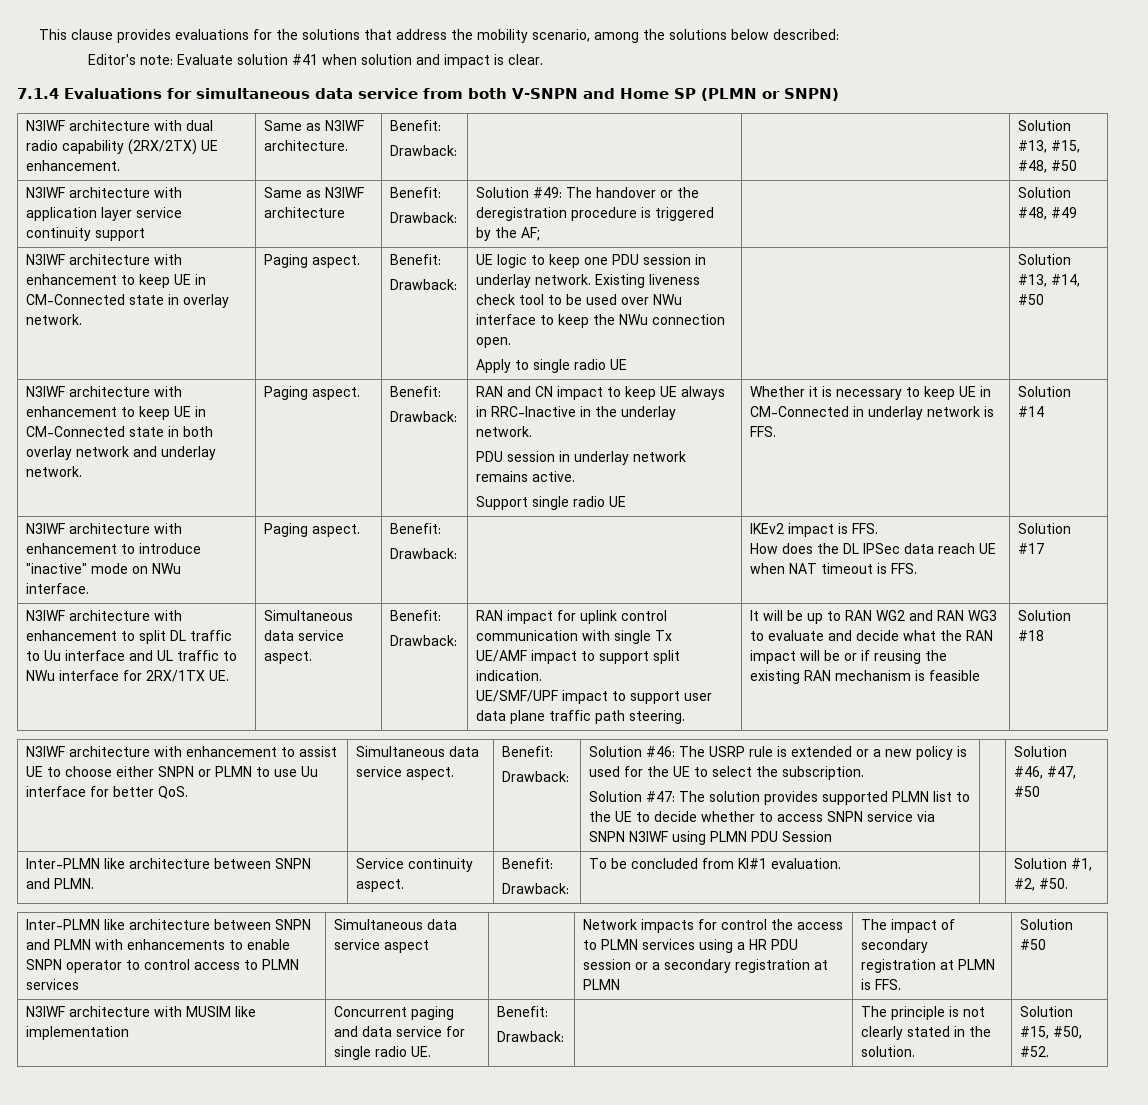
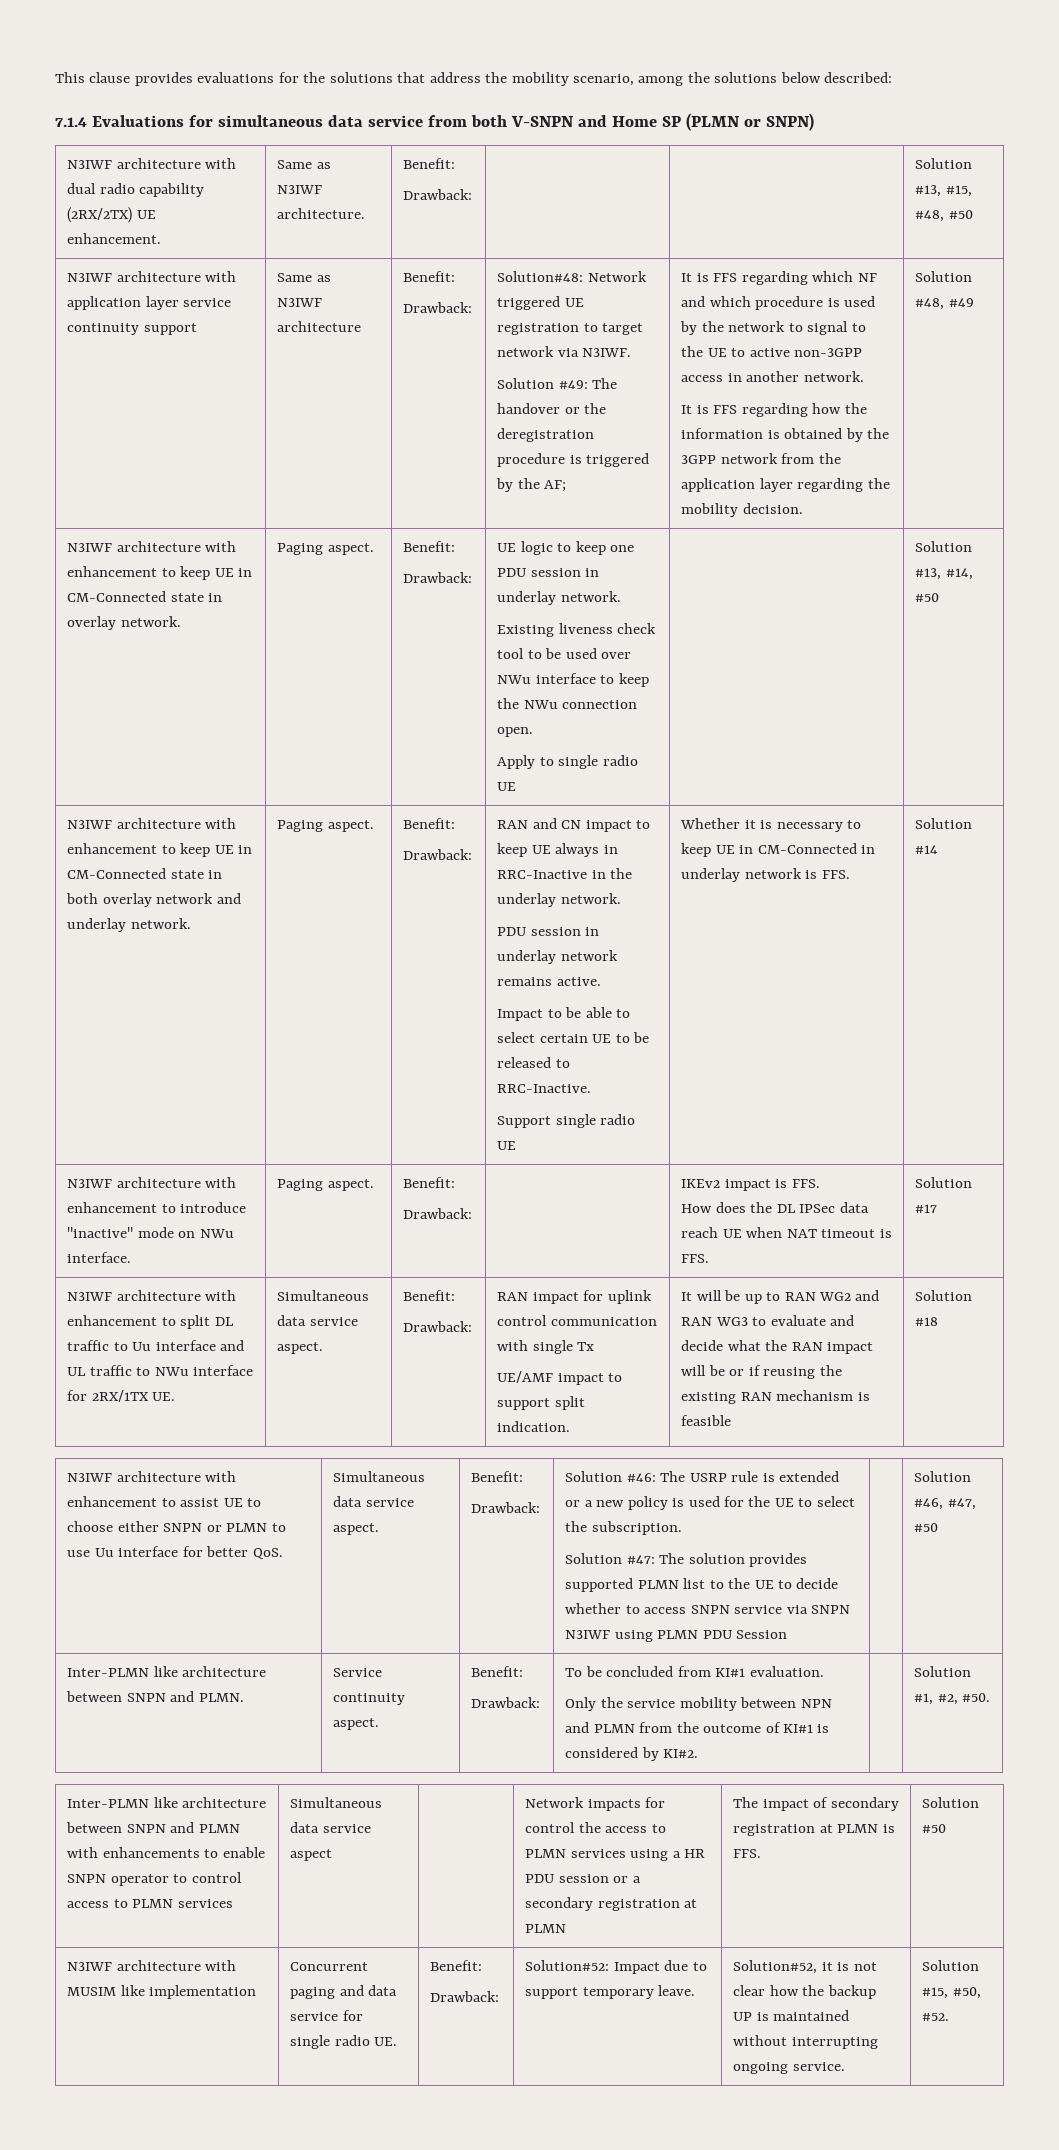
[88,54,544,68] // Editor's note: Evaluate solution #41 when solution and impact is clear. -> (893, 77) none
(458, 217) none -> [497,271,647,282] [497,296,584,310] [497,323,644,335] [497,346,632,357] Solution#48: Network triggered UE registration to target network via N3IWF. //
(541, 234) none -> [681,271,877,285] [681,296,876,310] [680,321,866,335] [681,346,863,357] [681,371,864,382] [681,403,867,417] [681,428,890,442] [681,453,841,464] [681,478,890,492] [681,503,803,517] It is FFS regarding which NF and which procedure is used by the network to signal to the UE to active non-3GPP access in another network. // It is FFS regarding how the information is obtained by the 3GPP network from the application layer regarding the mobility decision.
(592, 279) none -> (621, 596) //
(576, 476) none -> [497,1007,631,1021] [497,1032,650,1043] [497,1057,570,1068] [497,1084,592,1093] // Impact to be able to select certain UE to be released to RRC-Inactive.
[476,690,713,704] [476,710,686,724] // UE/SMF/UPF impact to support user data plane traffic path steering. -> (571, 1426) none
(842, 863) none -> [565,1697,832,1711] [565,1722,830,1733] [565,1747,699,1761] // Only the service mobility between NPN and PLMN from the outcome of KI#1 is considered by KI#2.
[861,1006,986,1020] [861,1026,992,1040] [861,1046,916,1057] | The principle is not clearly stated in the solution. -> [525,1960,707,1974] [525,1985,696,1999] [733,1960,877,1974] [733,1985,876,1999] [733,2010,850,2021] [733,2035,878,2049] [733,2062,845,2074] Solution#52: Impact due to support temporary leave. | Solution#52, it is not clear how the backup UP is maintained without interrupting ongoing service.

